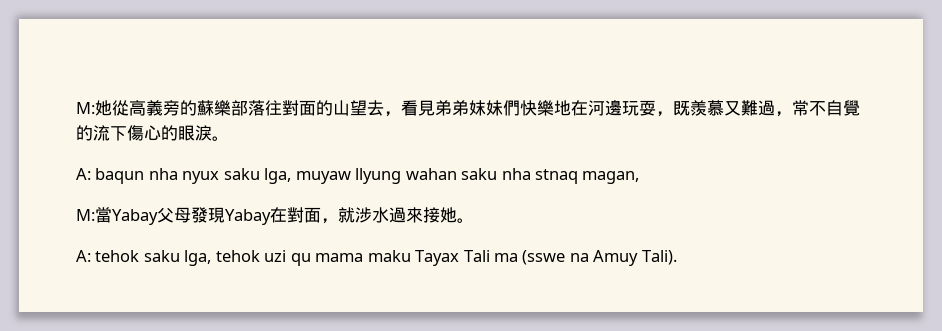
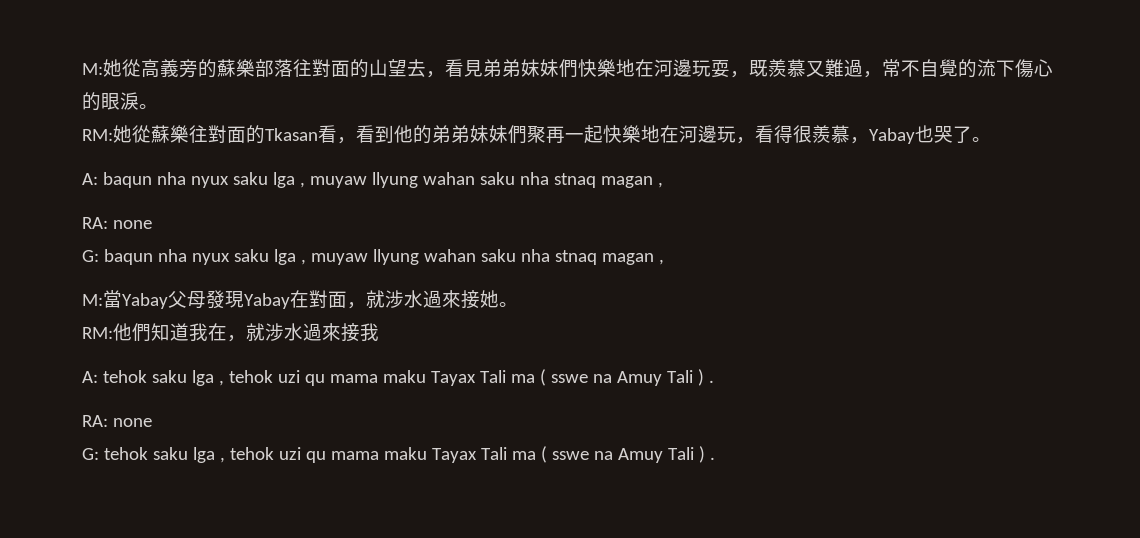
(229, 138) none -> [82,125,991,144] // RM:她從蘇樂往對面的Tkasan看，看到他的弟弟妹妹們聚再一起快樂地在河邊玩，看得很羨慕，Yabay也哭了。
[264,168,640,184] lga, muyaw llyung wahan saku nha stnaq magan, -> [272,172,663,188] [82,217,152,229] [82,249,664,265] lga , muyaw llyung wahan saku nha stnaq magan , // RA: none // G: baqun nha nyux saku lga , muyaw llyung wahan saku nha stnaq magan ,
(474, 220) none -> [82,323,379,342] // RM:他們知道我在，就涉水過來接我
[184,250,677,266] lga, tehok uzi qu mama maku Tayax Tali ma (sswe na Amuy Tali). -> [191,369,714,386] [82,415,152,427] [82,446,715,463] lga , tehok uzi qu mama maku Tayax Tali ma ( sswe na Amuy Tali ) . // RA: none // G: tehok saku lga , tehok uzi qu mama maku Tayax Tali ma ( sswe na Amuy Tali ) .

